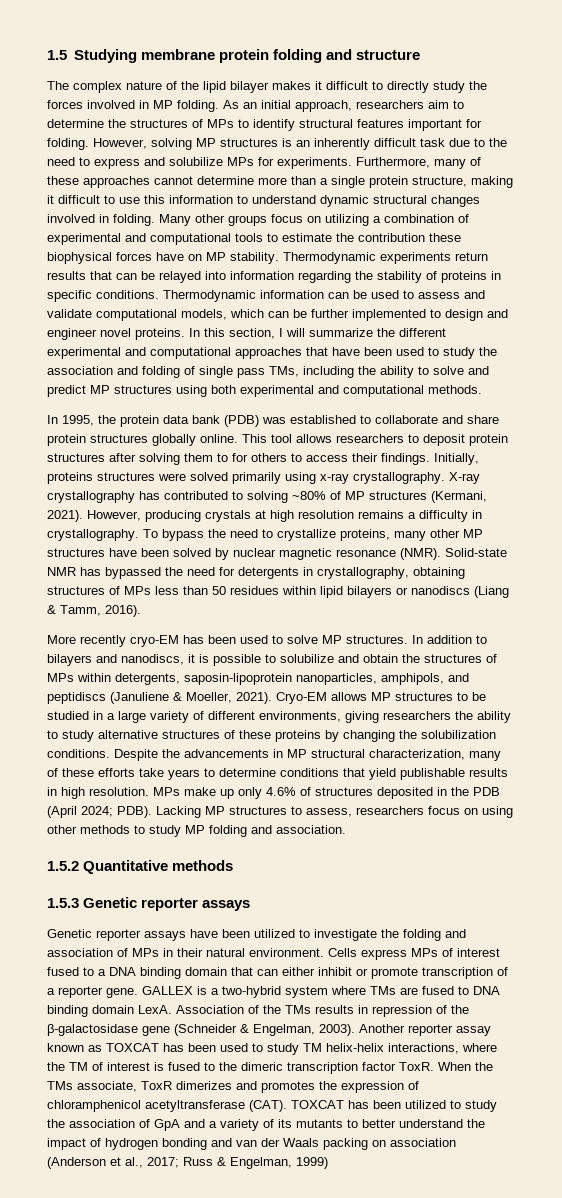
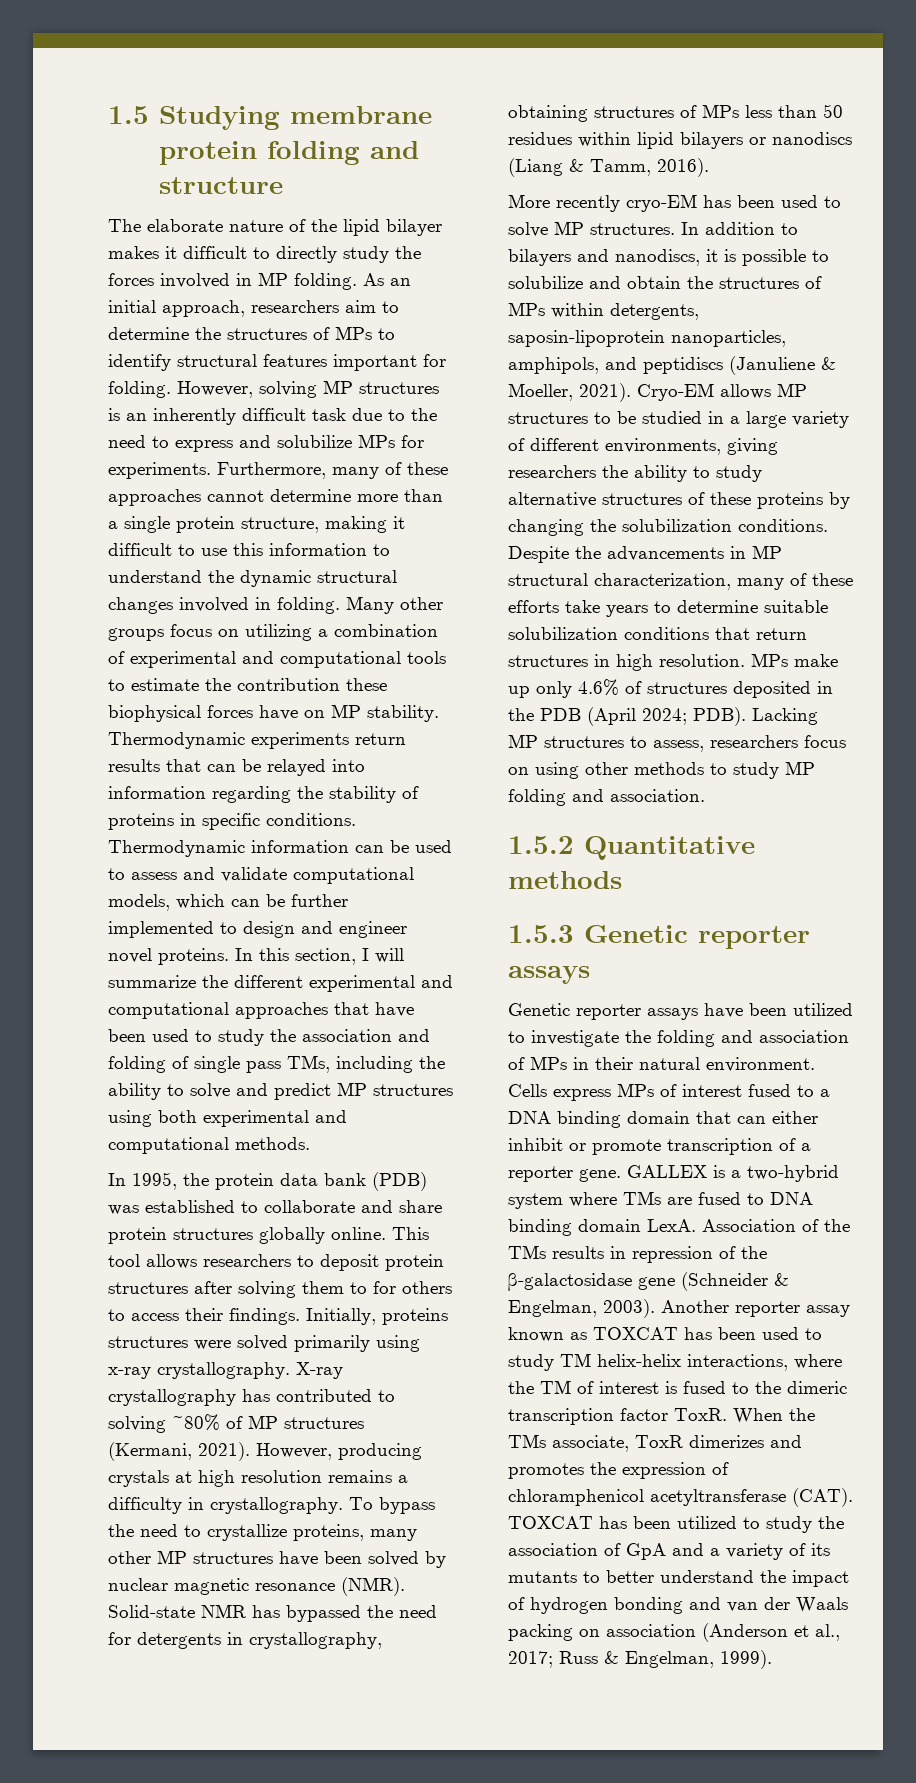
[73,81,122,93] complex -> [147,219,223,232] elaborate
(316, 199) none -> [208,570,234,583] the
[280,768,508,780] conditions that yield publishable results -> [764,600,828,613] [508,627,807,640] [508,655,588,667] suitable solubilization conditions that return structures
[296,1157,328,1169] 1999) -> [720,1650,772,1669] 1999).

